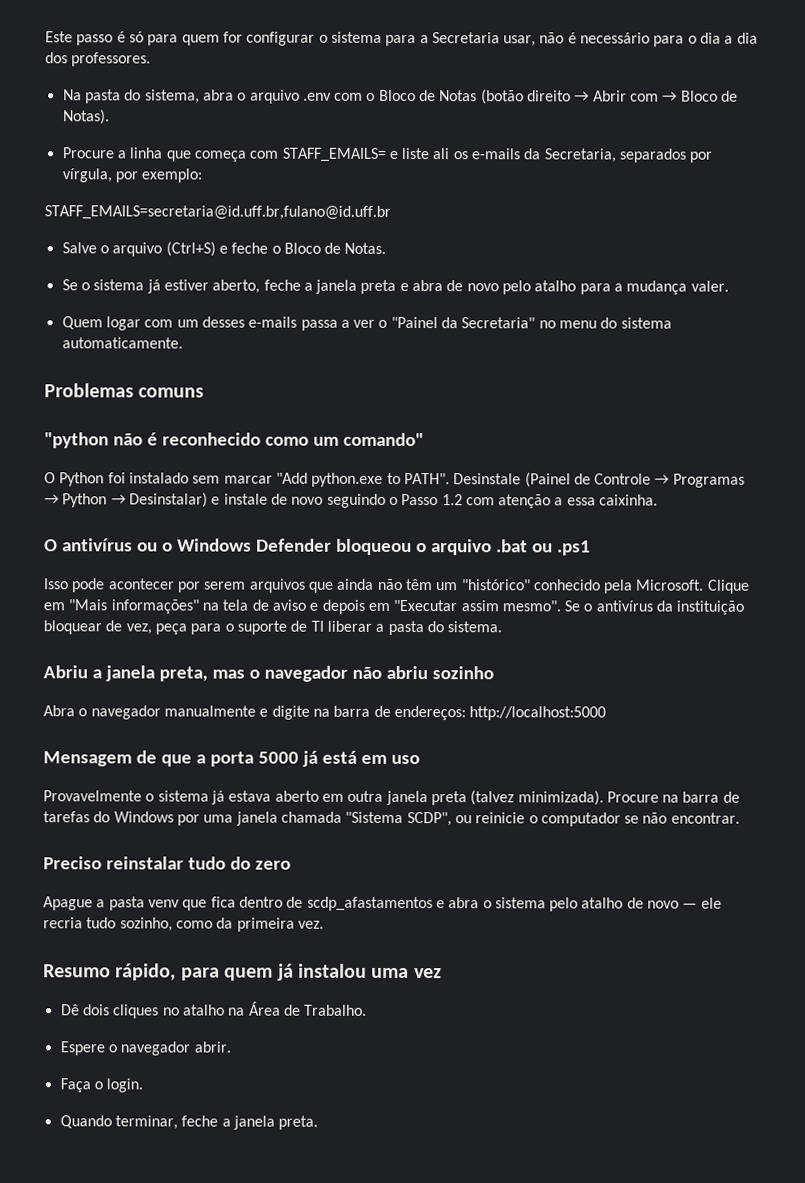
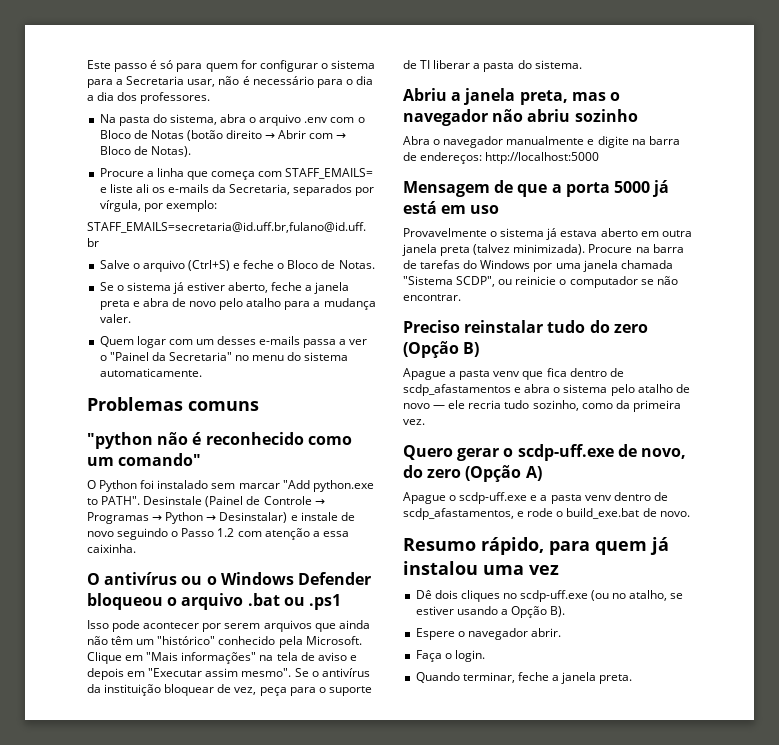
(291, 865) none -> [403,341,480,358] (Opção B)
(324, 924) none -> [403,444,686,461] [403,465,542,482] [403,492,668,504] [403,508,690,520] // Quero gerar o scdp-uff.exe de novo, do zero (Opção A) // Apague o scdp-uff.exe e a pasta venv dentro de scdp_afastamentos, e rode o build_exe.bat de novo.
[182,1001,368,1016] atalho na Área de Trabalho. -> [520,590,684,602] [415,606,566,618] scdp-uff.exe (ou no atalho, se estiver usando a Opção B).

